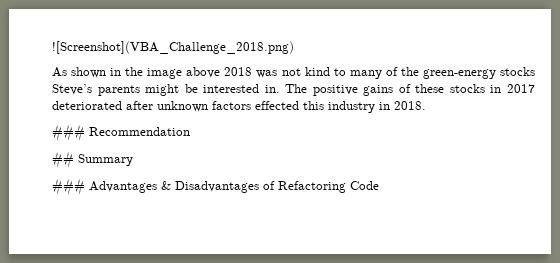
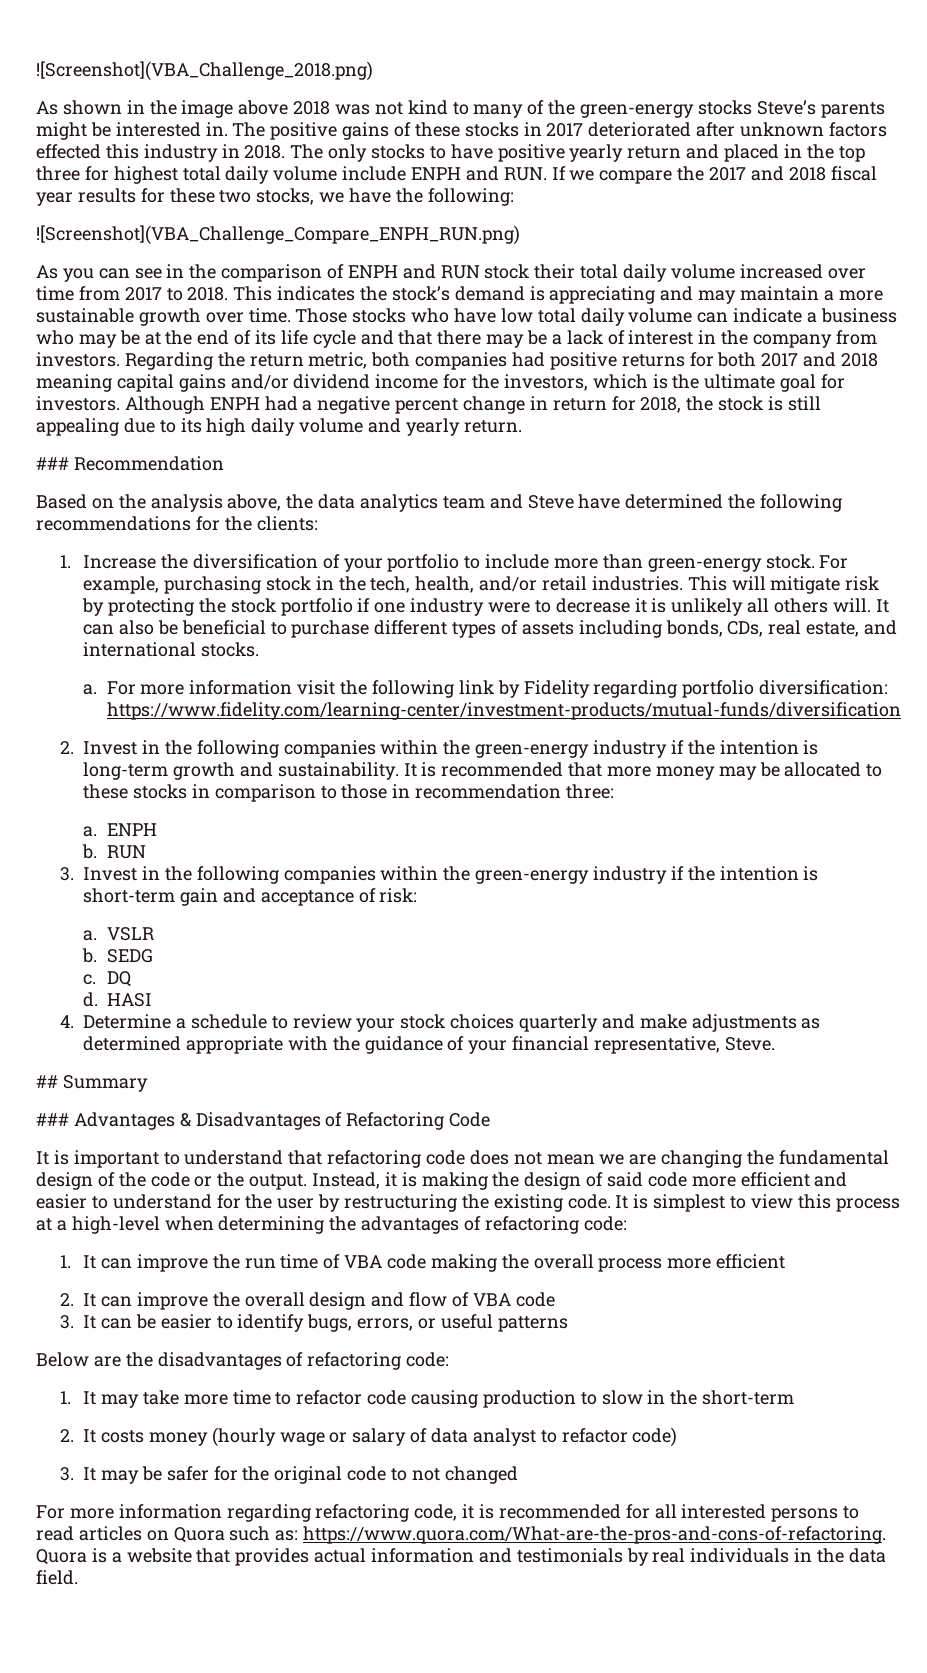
[52,124,190,141] // ### Recommendation -> [290,144,865,162] [36,166,877,184] [36,188,514,206] [36,225,520,245] [36,264,866,282] [36,286,883,304] [36,308,897,326] [36,330,877,348] [36,352,879,370] [36,374,846,392] [36,396,821,414] [36,418,522,436] [36,456,224,471] [36,494,843,512] [36,516,318,531] [59,554,849,572] [83,576,880,594] [82,598,889,616] [83,620,897,638] [83,642,259,657] [83,680,889,698] [106,702,901,720] [59,740,819,758] [83,762,883,780] [83,784,614,802] [83,823,157,837] [82,844,146,859] [59,866,819,884] [83,888,418,906] [83,927,154,941] [82,948,153,963] [83,971,131,987] [83,992,153,1007] [59,1014,821,1032] [83,1036,775,1054] The only stocks to have positive yearly return and placed in the top three for highest total daily volume include ENPH and RUN. If we compare the 2017 and 2018 fiscal year results for these two stocks, we have the following: // ![Screenshot](VBA_Challenge_Compare_ENPH_RUN.png) // As you can see in the comparison of ENPH and RUN stock their total daily volume increased over time from 2017 to 2018. This indicates the stock’s demand is appreciating and may maintain a more sustainable growth over time. Those stocks who have low total daily volume can indicate a business who may be at the end of its life cycle and that there may be a lack of interest in the company from investors. Regarding the return metric, both companies had positive returns for both 2017 and 2018 meaning capital gains and/or dividend income for the investors, which is the ultimate goal for investors. Although ENPH had a negative percent change in return for 2018, the stock is still appealing due to its high daily volume and yearly return. // ### Recommendation // Based on the analysis above, the data analytics team and Steve have determined the following recommendations for the clients: // 1. Increase the diversification of your portfolio to include more than green-energy stock. For example, purchasing stock in the tech, health, and/or retail industries. This will mitigate risk by protecting the stock portfolio if one industry were to decrease it is unlikely all others will. It can also be beneficial to purchase different types of assets including bonds, CDs, real estate, and international stocks. // a. For more information visit the following link by Fidelity regarding portfolio diversification: https://www.fidelity.com/learning-center/investment-products/mutual-funds/diversification // 2. Invest in the following companies within the green-energy industry if the intention is long-term growth and sustainability. It is recommended that more money may be allocated to these stocks in comparison to those in recommendation three: // a. ENPH // b. RUN // 3. Invest in the following companies within the green-energy industry if the intention is short-term gain and acceptance of risk: // a. VSLR // b. SEDG // c. DQ // d. HASI // 4. Determine a schedule to review your stock choices quarterly and make adjustments as determined appropriate with the guidance of your financial representative, Steve.
(379, 185) none -> [36,1150,889,1168] [36,1172,848,1190] [36,1194,900,1212] [36,1216,627,1234] [59,1254,786,1272] [59,1292,555,1310] [59,1314,568,1332] [36,1352,450,1370] [59,1390,795,1408] [59,1427,678,1447] [59,1466,518,1484] [36,1504,860,1522] [36,1526,887,1544] [36,1548,886,1566] [36,1570,78,1585] // It is important to understand that refactoring code does not mean we are changing the fundamental design of the code or the output. Instead, it is making the design of said code more efficient and easier to understand for the user by restructuring the existing code. It is simplest to view this process at a high-level when determining the advantages of refactoring code: // 1. It can improve the run time of VBA code making the overall process more efficient // 2. It can improve the overall design and flow of VBA code // 3. It can be easier to identify bugs, errors, or useful patterns // Below are the disadvantages of refactoring code: // 1. It may take more time to refactor code causing production to slow in the short-term // 2. It costs money (hourly wage or salary of data analyst to refactor code) // 3. It may be safer for the original code to not changed // For more information regarding refactoring code, it is recommended for all interested persons to read articles on Quora such as: https://www.quora.com/What-are-the-pros-and-cons-of-refactoring. Quora is a website that provides actual information and testimonials by real individuals in the data field.

